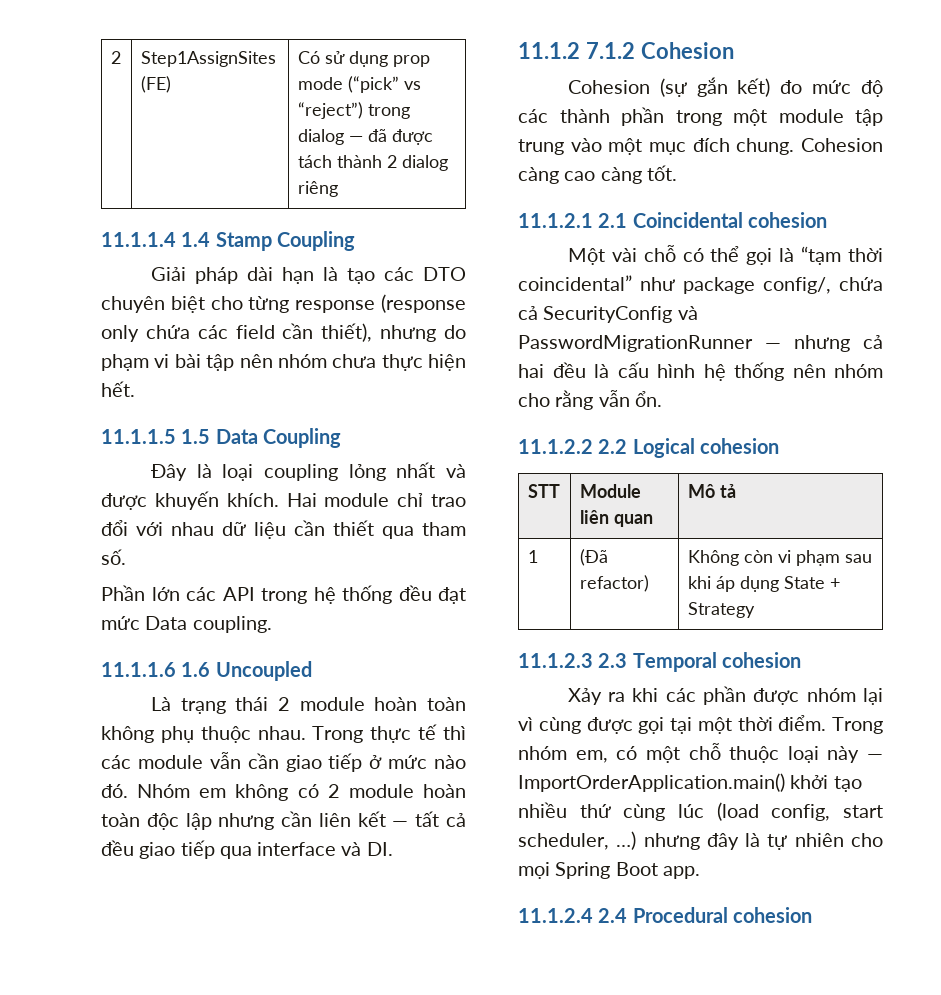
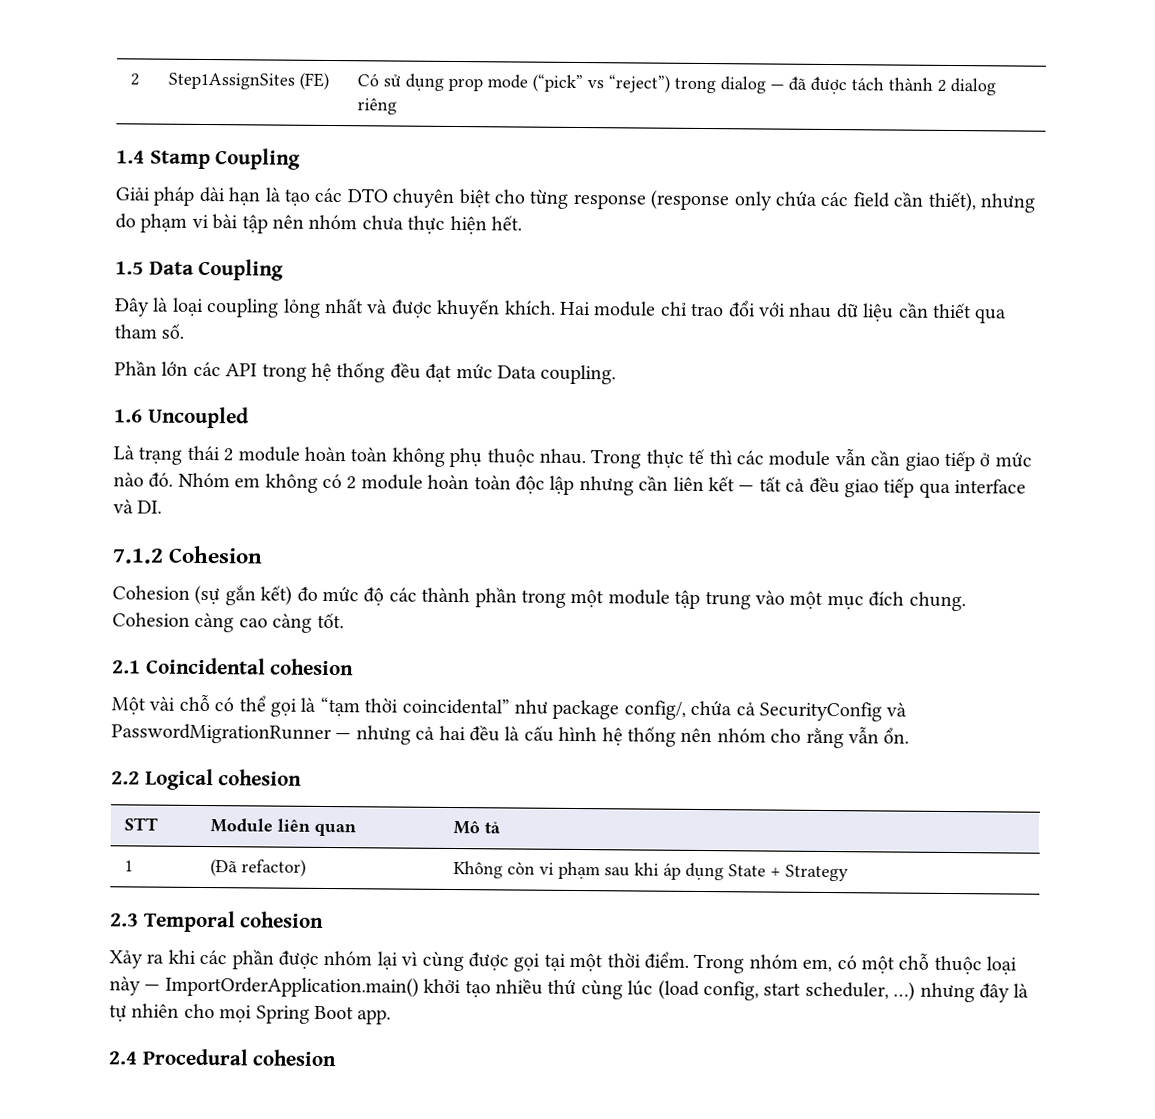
[101,232,176,247] 11.1.1.4 -> (398, 106) none
[101,429,176,444] 11.1.1.5 -> (522, 223) none
[101,662,176,677] 11.1.1.6 -> (617, 374) none
[518,42,580,59] 11.1.2 -> (163, 507) none
[518,213,593,228] 11.1.2.1 -> (344, 620) none
[518,439,593,454] 11.1.2.2 -> (910, 735) none
[518,653,593,668] 11.1.2.3 -> (850, 873) none
[518,908,593,923] 11.1.2.4 -> (392, 1017) none

